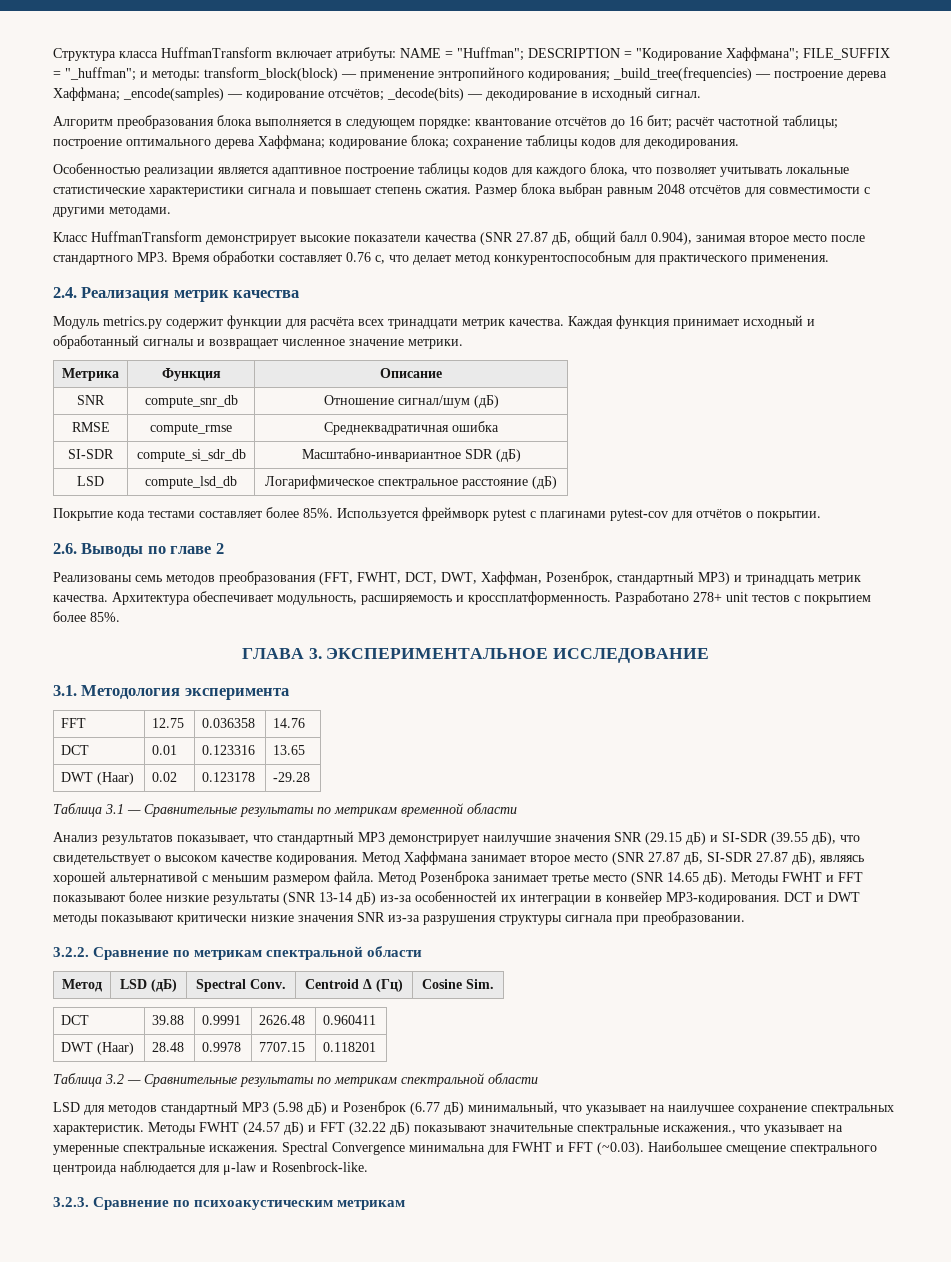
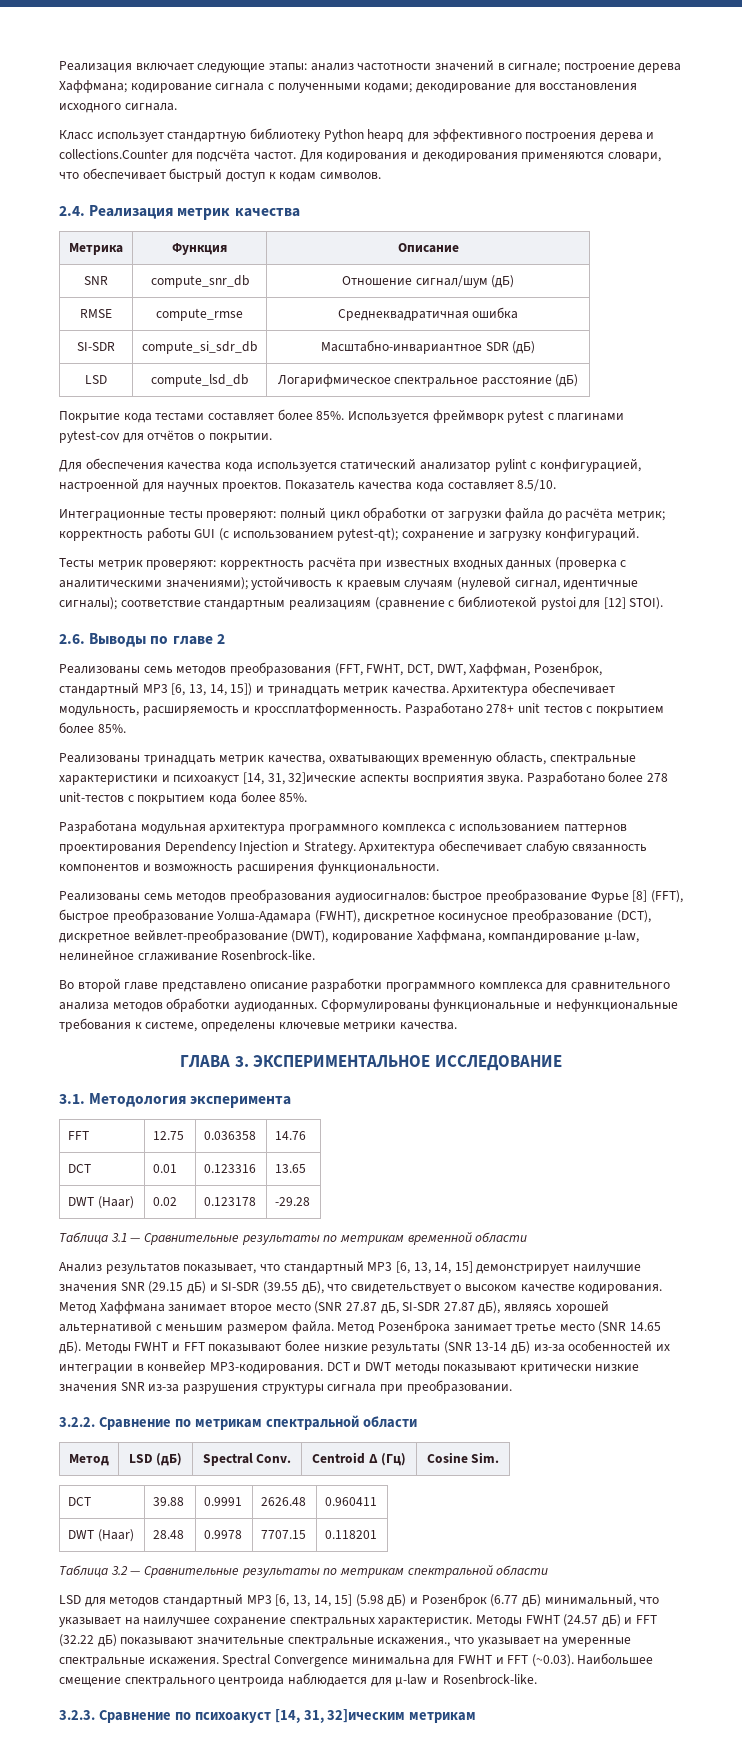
[53,47,890,61] [53,67,887,81] [53,87,701,101] [53,115,838,129] [53,135,739,149] [53,163,849,177] [53,183,870,197] [53,207,171,217] [53,231,865,245] [53,251,829,265] [53,287,300,302] [53,315,815,329] [53,335,463,349] Структура класса HuffmanTransform включает атрибуты: NAME = "Huffman"; DESCRIPTION = "Кодирование Хаффмана"; FILE_SUFFIX = "_huffman"; и методы: transform_block(block) — применение энтропийного кодирования; _build_tree(frequencies) — построение дерева Хаффмана; _encode(samples) — кодирование отсчётов; _decode(bits) — декодирование в исходный сигнал. // Алгоритм преобразования блока выполняется в следующем порядке: квантование отсчётов до 16 бит; расчёт частотной таблицы; построение оптимального дерева Хаффмана; кодирование блока; сохранение таблицы кодов для декодирования. // Особенностью реализации является адаптивное построение таблицы кодов для каждого блока, что позволяет учитывать локальные статистические характеристики сигнала и повышает степень сжатия. Размер блока выбран равным 2048 отсчётов для совместимости с другими методами. // Класс HuffmanTransform демонстрирует высокие показатели качества (SNR 27.87 дБ, общий балл 0.904), занимая второе место после стандартного MP3. Время обработки составляет 0.76 с, что делает метод конкурентоспособным для практического применения. // 2.4. Реализация метрик качества // Модуль metrics.py содержит функции для расчёта всех тринадцати метрик качества. Каждая функция принимает исходный и обработанный сигналы и возвращает численное значение метрики. -> [59,59,682,73] [59,80,638,93] [59,103,177,113] [59,128,655,142] [59,149,661,162] [59,168,381,182] [59,205,300,220] Реализация включает следующие этапы: анализ частотности значений в сигнале; построение дерева Хаффмана; кодирование сигнала с полученными кодами; декодирование для восстановления исходного сигнала. // Класс использует стандартную библиотеку Python heapq для эффективного построения дерева и collections.Counter для подсчёта частот. Для кодирования и декодирования применяются словари, что обеспечивает быстрый доступ к кодам символов. // 2.4. Реализация метрик качества
(821, 516) none -> [59,458,641,472] [59,478,557,492] [59,507,666,521] [59,527,639,541] [59,557,627,570] [59,576,639,590] [59,596,664,610] // Для обеспечения качества кода используется статический анализатор pylint с конфигурацией, настроенной для научных проектов. Показатель качества кода составляет 8.5/10. // Интеграционные тесты проверяют: полный цикл обработки от загрузки файла до расчёта метрик; корректность работы GUI (с использованием pytest-qt); сохранение и загрузку конфигураций. // Тесты метрик проверяют: корректность расчёта при известных входных данных (проверка с аналитическими значениями); устойчивость к краевым случаям (нулевой сигнал, идентичные сигналы); соответствие стандартным реализациям (сравнение с библиотекой pystoi для [12] STOI).
[698,572,730,585] MP3) -> [142,683,253,696] MP3 [6, 13, 14, 15])
(120, 617) none -> [59,751,636,765] [59,771,669,785] [59,791,308,805] [59,820,627,834] [59,840,648,854] [59,861,439,874] [59,889,683,903] [59,909,651,923] [59,929,639,943] [59,949,316,961] [59,978,670,992] [59,998,678,1012] [59,1018,457,1032] // Реализованы тринадцать метрик качества, охватывающих временную область, спектральные характеристики и психоакуст [14, 31, 32]ические аспекты восприятия звука. Разработано более 278 unit-тестов с покрытием кода более 85%. // Разработана модульная архитектура программного комплекса с использованием паттернов проектирования Dependency Injection и Strategy. Архитектура обеспечивает слабую связанность компонентов и возможность расширения функциональности. // Реализованы семь методов преобразования аудиосигналов: быстрое преобразование Фурье [8] (FFT), быстрое преобразование Уолша-Адамара (FWHT), дискретное косинусное преобразование (DCT), дискретное вейвлет-преобразование (DWT), кодирование Хаффмана, компандирование μ-law, нелинейное сглаживание Rosenbrock-like. // Во второй главе представлено описание разработки программного комплекса для сравнительного анализа методов обработки аудиоданных. Сформулированы функциональные и нефункциональные требования к системе, определены ключевые метрики качества.
(385, 837) none -> [395,1261,473,1274] [6, 13, 14, 15]
(269, 1107) none -> [275,1594,353,1607] [6, 13, 14, 15]
[194,1200,334,1210] психоакустическим -> [194,1709,406,1723] психоакуст [14, 31, 32]ическим

